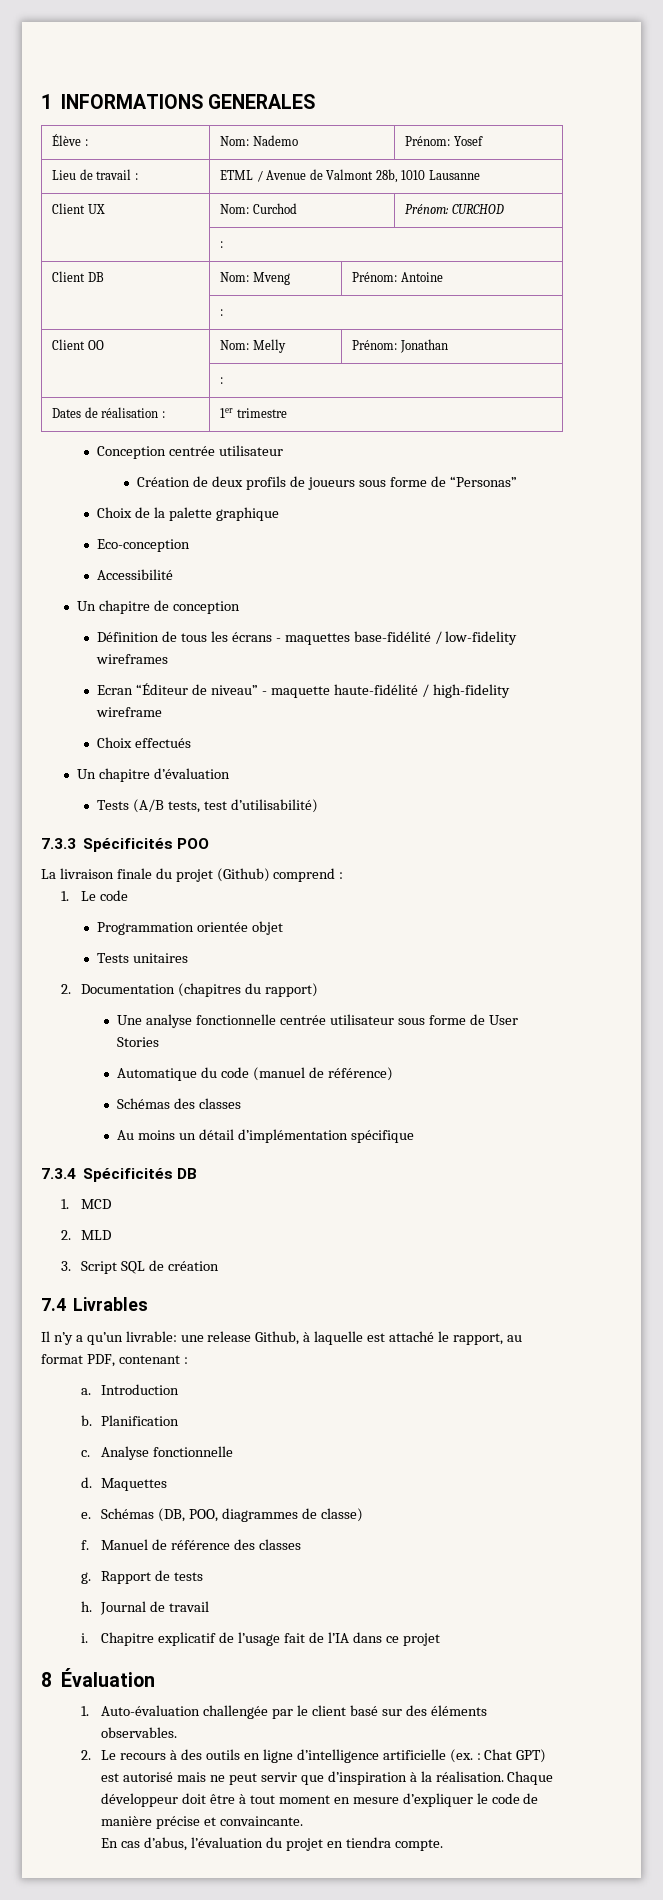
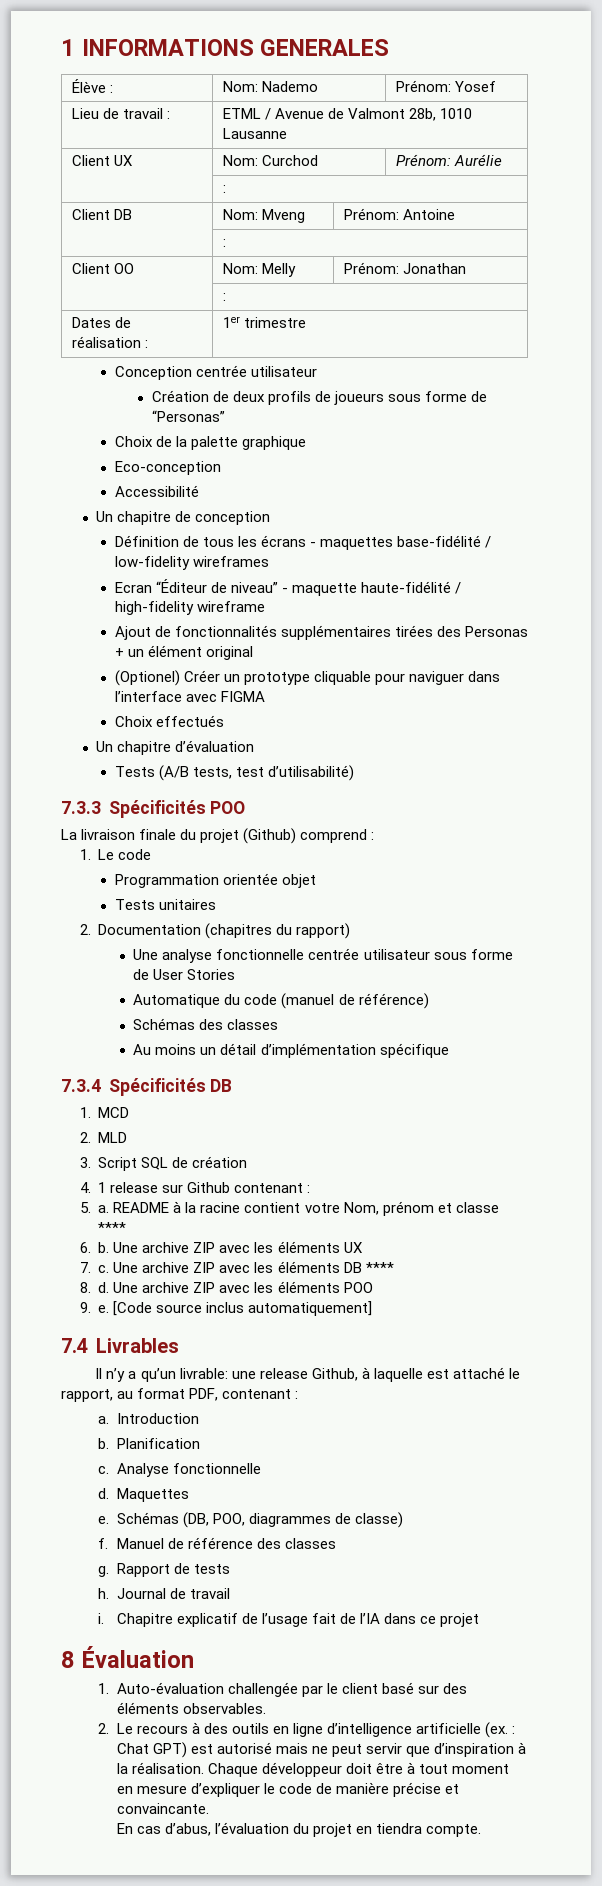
[451,204,504,214] CURCHOD -> [453,154,502,166] Aurélie
(163, 712) none -> [114,625,529,640] [114,645,253,660] [114,670,501,686] [114,691,265,702] // Ajout de fonctionnalités supplémentaires tirées des Personas + un élément original // (Optionel) Créer un prototype cliquable pour naviguer dans l’interface avec FIGMA
(219, 1266) none -> [79,1182,311,1193] [79,1201,499,1216] [98,1222,127,1233] [79,1241,363,1253] [79,1261,394,1273] [79,1281,373,1293] [79,1301,373,1316] // 4. 1 release sur Github contenant : // 5. a. README à la racine contient votre Nom, prénom et classe **** // 6. b. Une archive ZIP avec les éléments UX // 7. c. Une archive ZIP avec les éléments DB **** // 8. d. Une archive ZIP avec les éléments POO // 9. e. [Code source inclus automatiquement]

